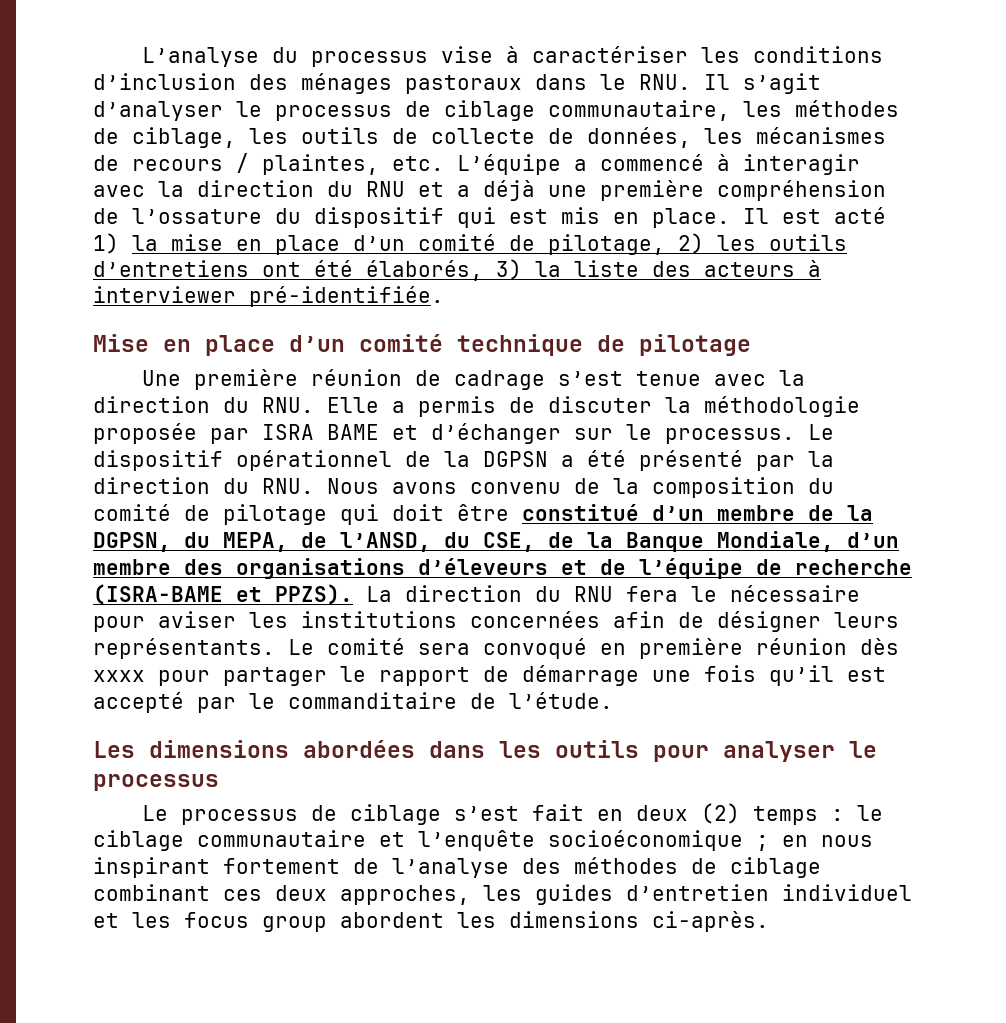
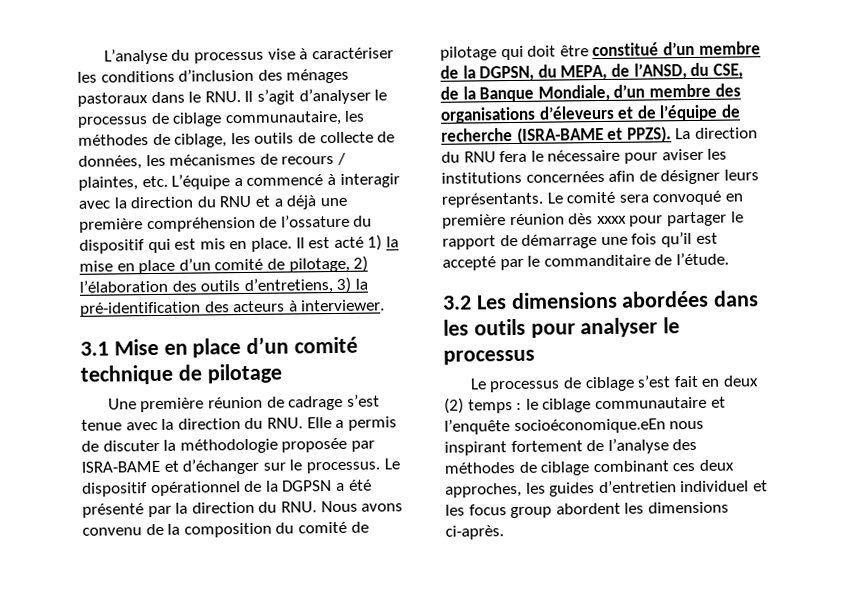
[717,234,847,251] [93,260,483,281] les outils d’entretiens ont été élaborés, -> [79,278,333,295] l’élaboration des outils d’entretiens,
[574,260,639,277] liste -> [80,301,201,317] pré-identification
[93,286,444,307] interviewer pré-identifiée. // -> [301,299,386,312] [80,341,109,356] interviewer. // 3.1
[262,424,379,440] ISRA BAME -> [81,460,160,473] ISRA-BAME
(613, 700) none -> [442,295,472,310] 3.2
[548,830,808,851] socioéconomique ; en -> [513,418,666,435] socioéconomique.eEn

